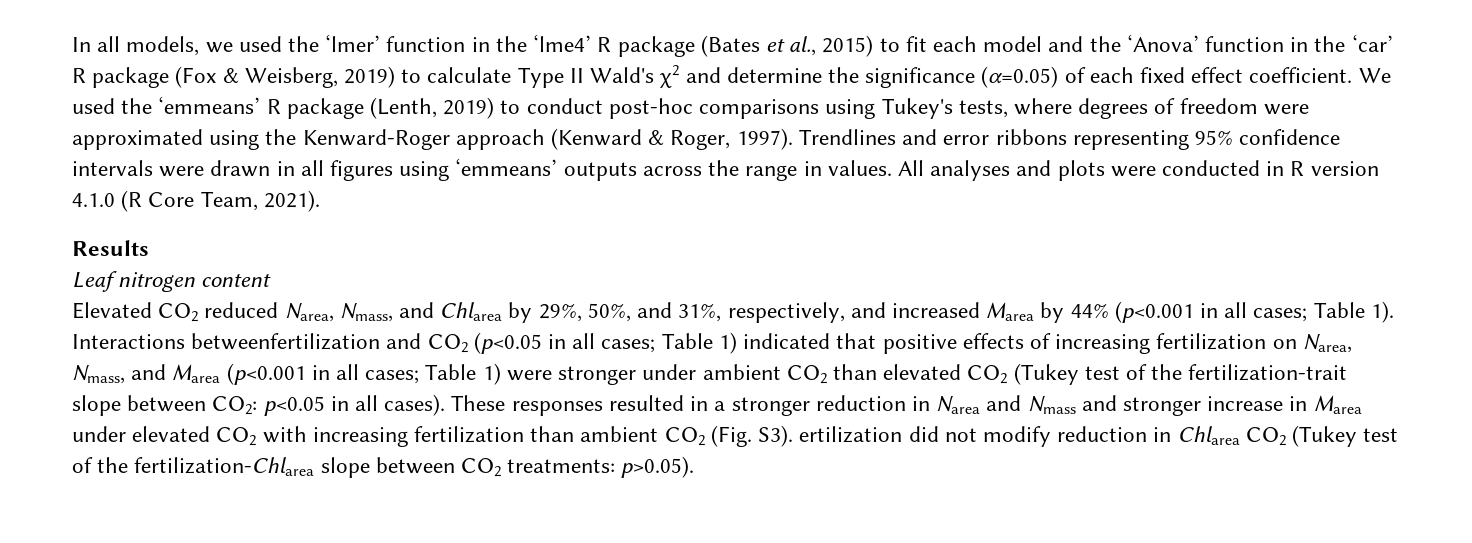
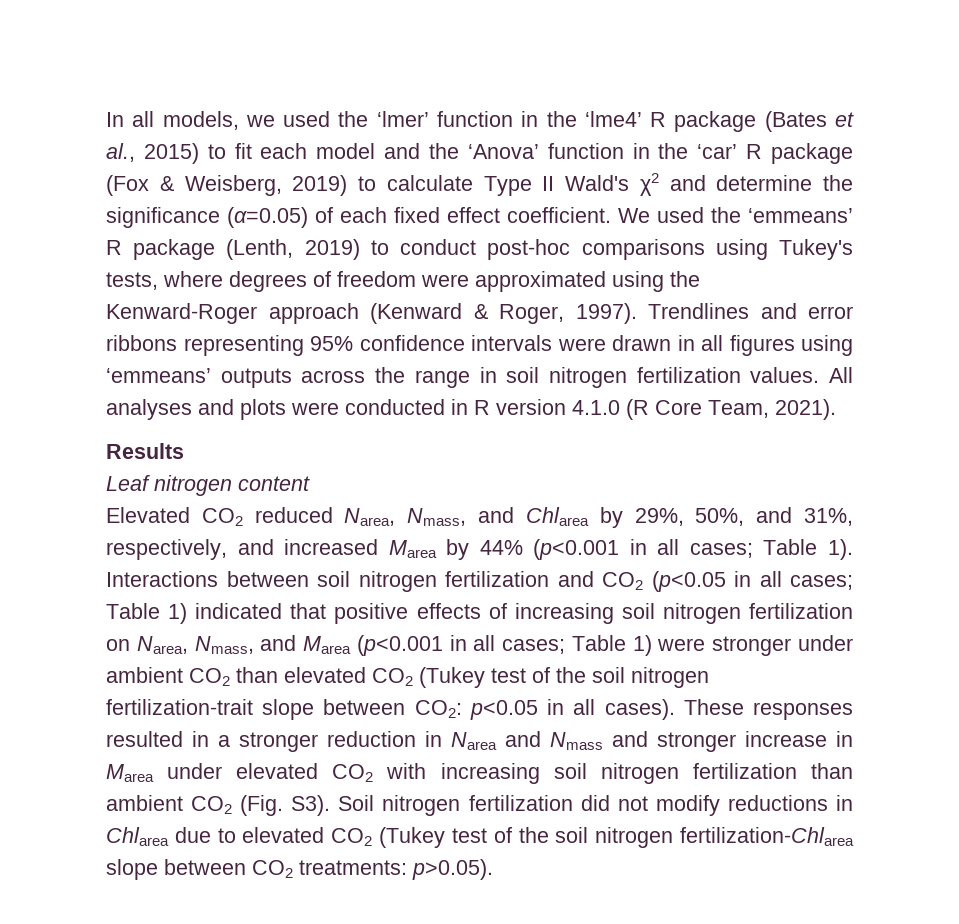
(822, 168) none -> [506,367,741,388] soil nitrogen fertilization
[191,333,381,350] betweenfertilization -> [226,571,549,592] between soil nitrogen fertilization
(1151, 344) none -> [621,603,741,624] soil nitrogen
(1183, 372) none -> [592,667,709,688] soil nitrogen
(408, 437) none -> [553,763,679,784] soil nitrogen
[799,426,903,443] ertilization -> [338,795,573,816] Soil nitrogen fertilization
[1057,426,1148,442] reduction -> [727,795,828,811] reductions
[1245,425,1399,447] [72,457,129,473] CO2 (Tukey test of the -> [174,827,674,848] due to elevated CO2 (Tukey test of the soil nitrogen

